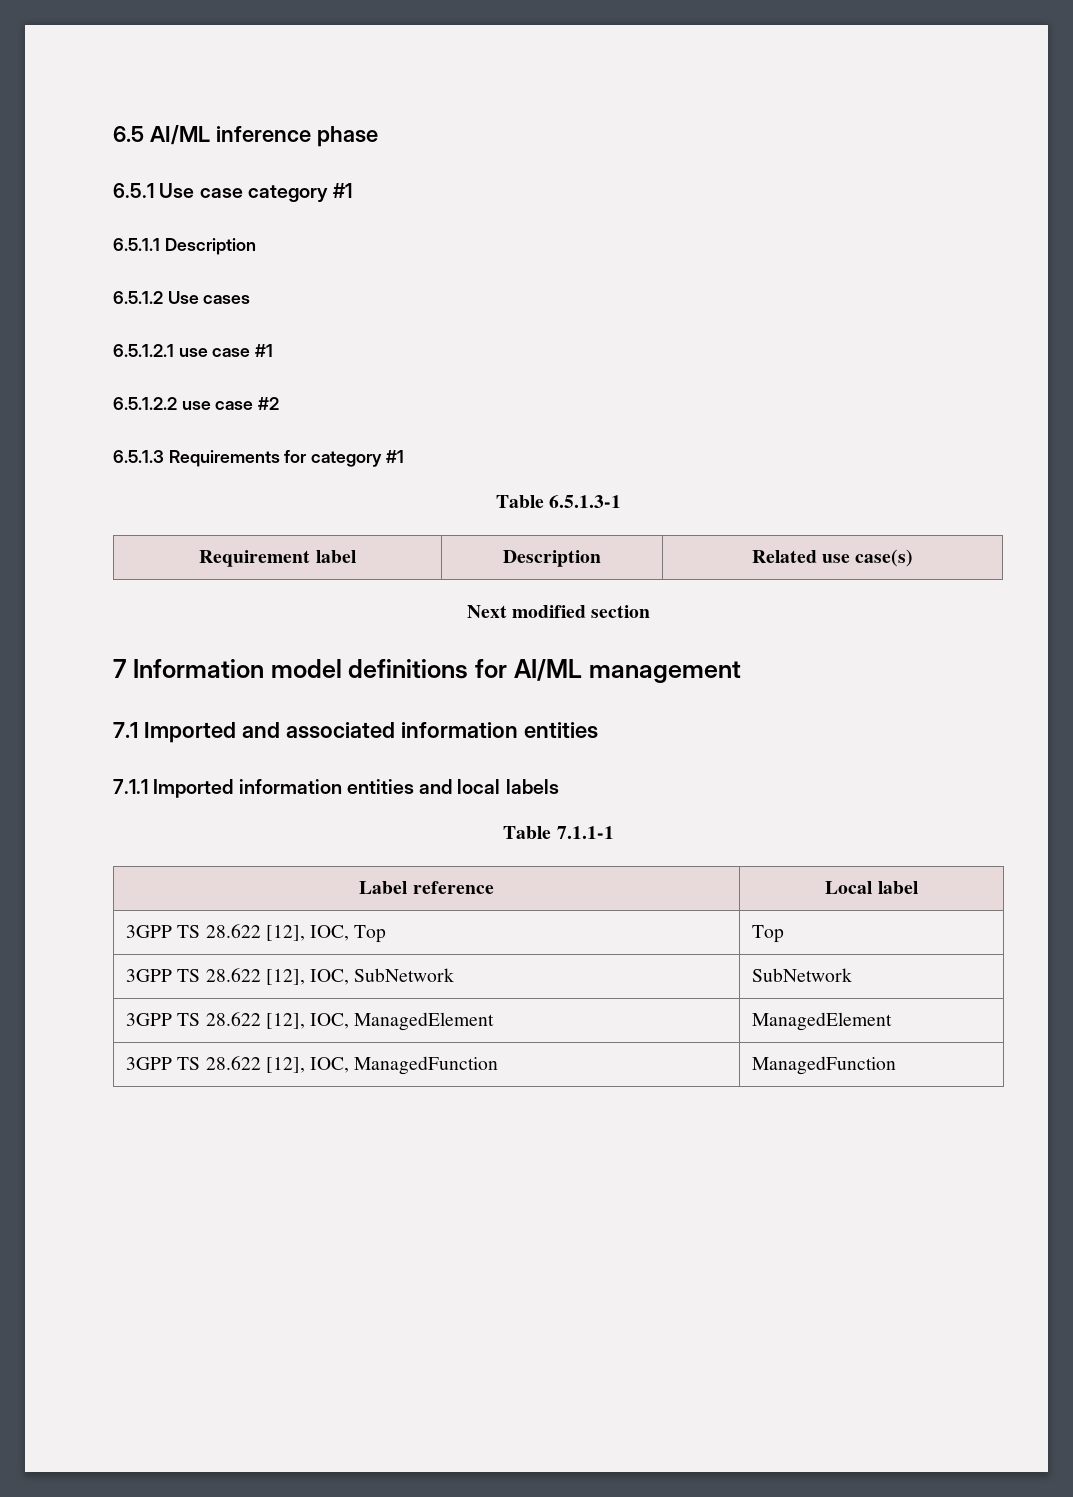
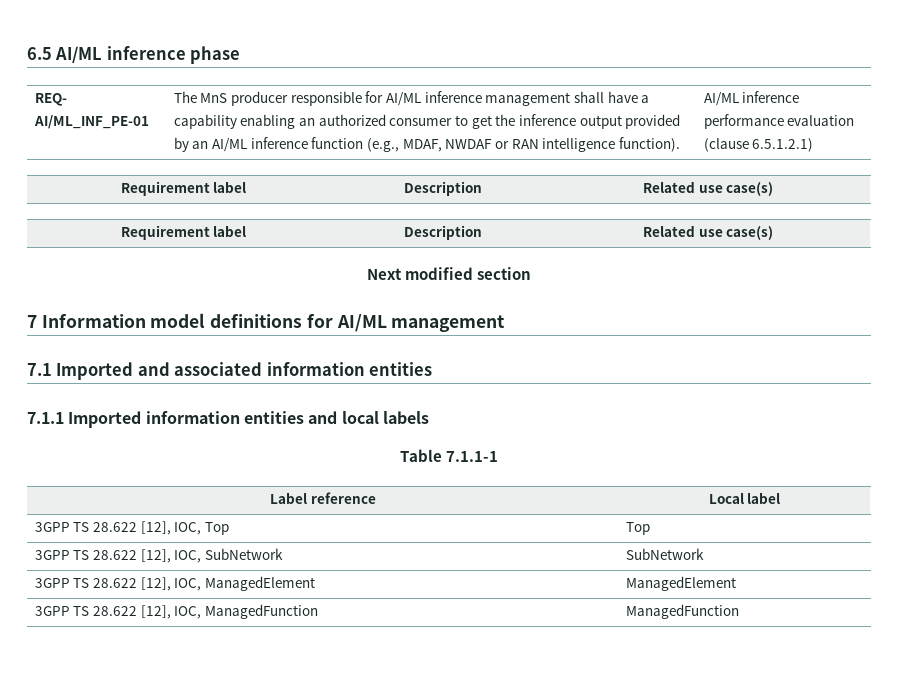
[113,183,353,202] [113,238,256,255] [113,291,251,304] [113,344,274,357] [113,397,280,410] [113,450,404,467] [495,495,622,508] // 6.5.1 Use case category #1 // 6.5.1.1 Description // 6.5.1.2 Use cases // 6.5.1.2.1 use case #1 // 6.5.1.2.2 use case #2 // 6.5.1.3 Requirements for category #1 // Table 6.5.1.3-1 -> [34,93,67,106] [33,115,149,129] [173,91,650,106] [173,114,681,129] [173,137,680,152] [703,91,800,106] [703,114,855,129] [703,138,814,152] [120,181,247,196] [403,181,482,196] [642,181,774,196] // REQ- AI/ML_INF_PE-01 | The MnS producer responsible for AI/ML inference management shall have a capability enabling an authorized consumer to get the inference output provided by an AI/ML inference function (e.g., MDAF, NWDAF or RAN intelligence function). | AI/ML inference performance evaluation (clause 6.5.1.2.1) // Requirement label | Description | Related use case(s)

